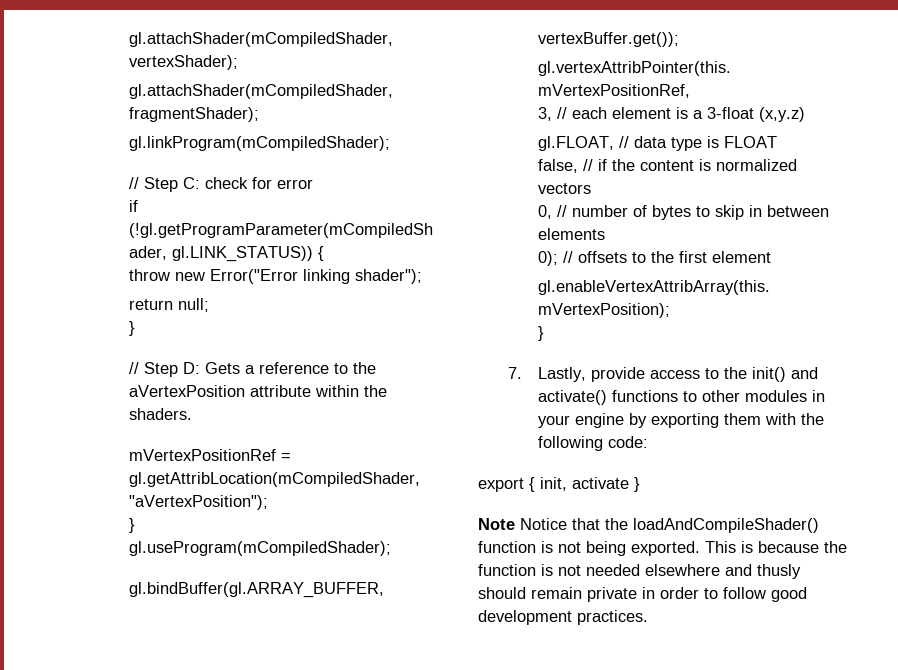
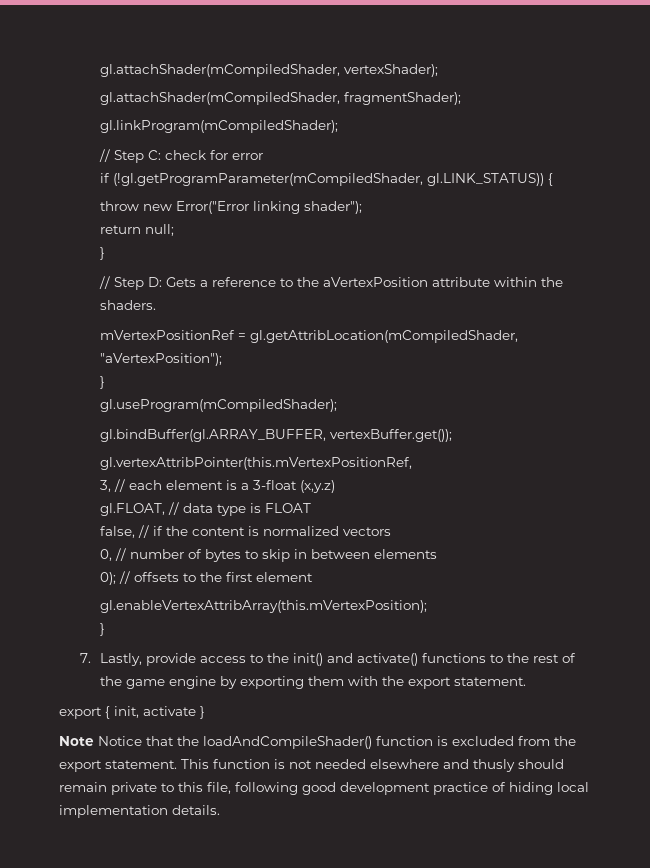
[702,390,826,402] [538,415,571,428] other modules in your -> [507,653,577,663] [100,676,166,689] the rest of the game
[538,436,649,451] following code: -> [408,677,527,689] export statement.
[558,541,847,556] not being exported. This is because the -> [452,736,576,746] [59,759,209,772] excluded from the export statement. This
[642,587,807,602] [478,610,648,625] in order to follow good development practices. -> [161,782,589,795] [59,805,220,818] to this file, following good development practice of hiding local implementation details.

